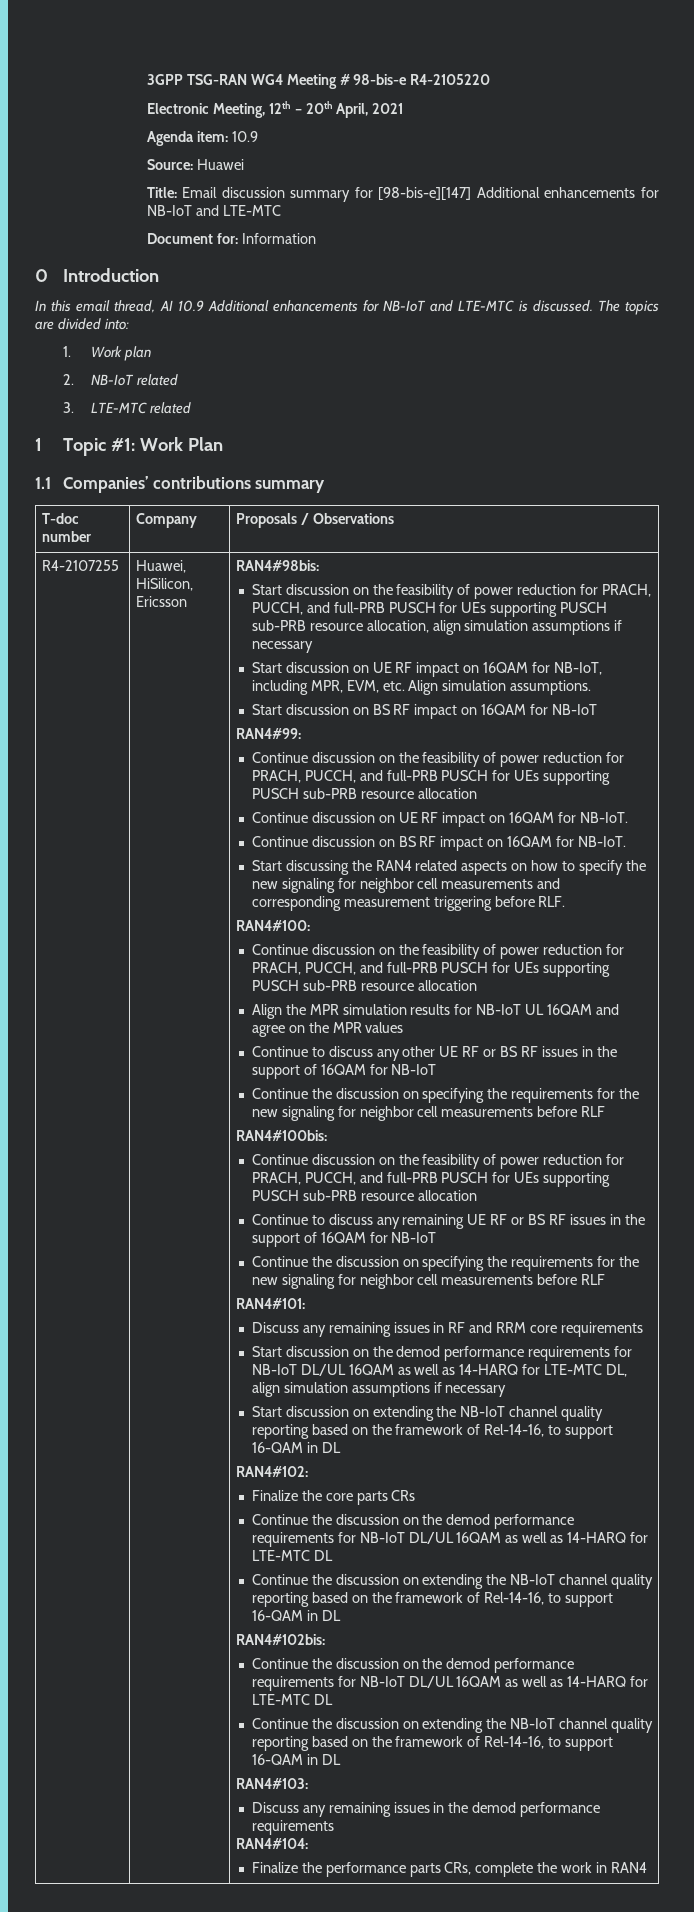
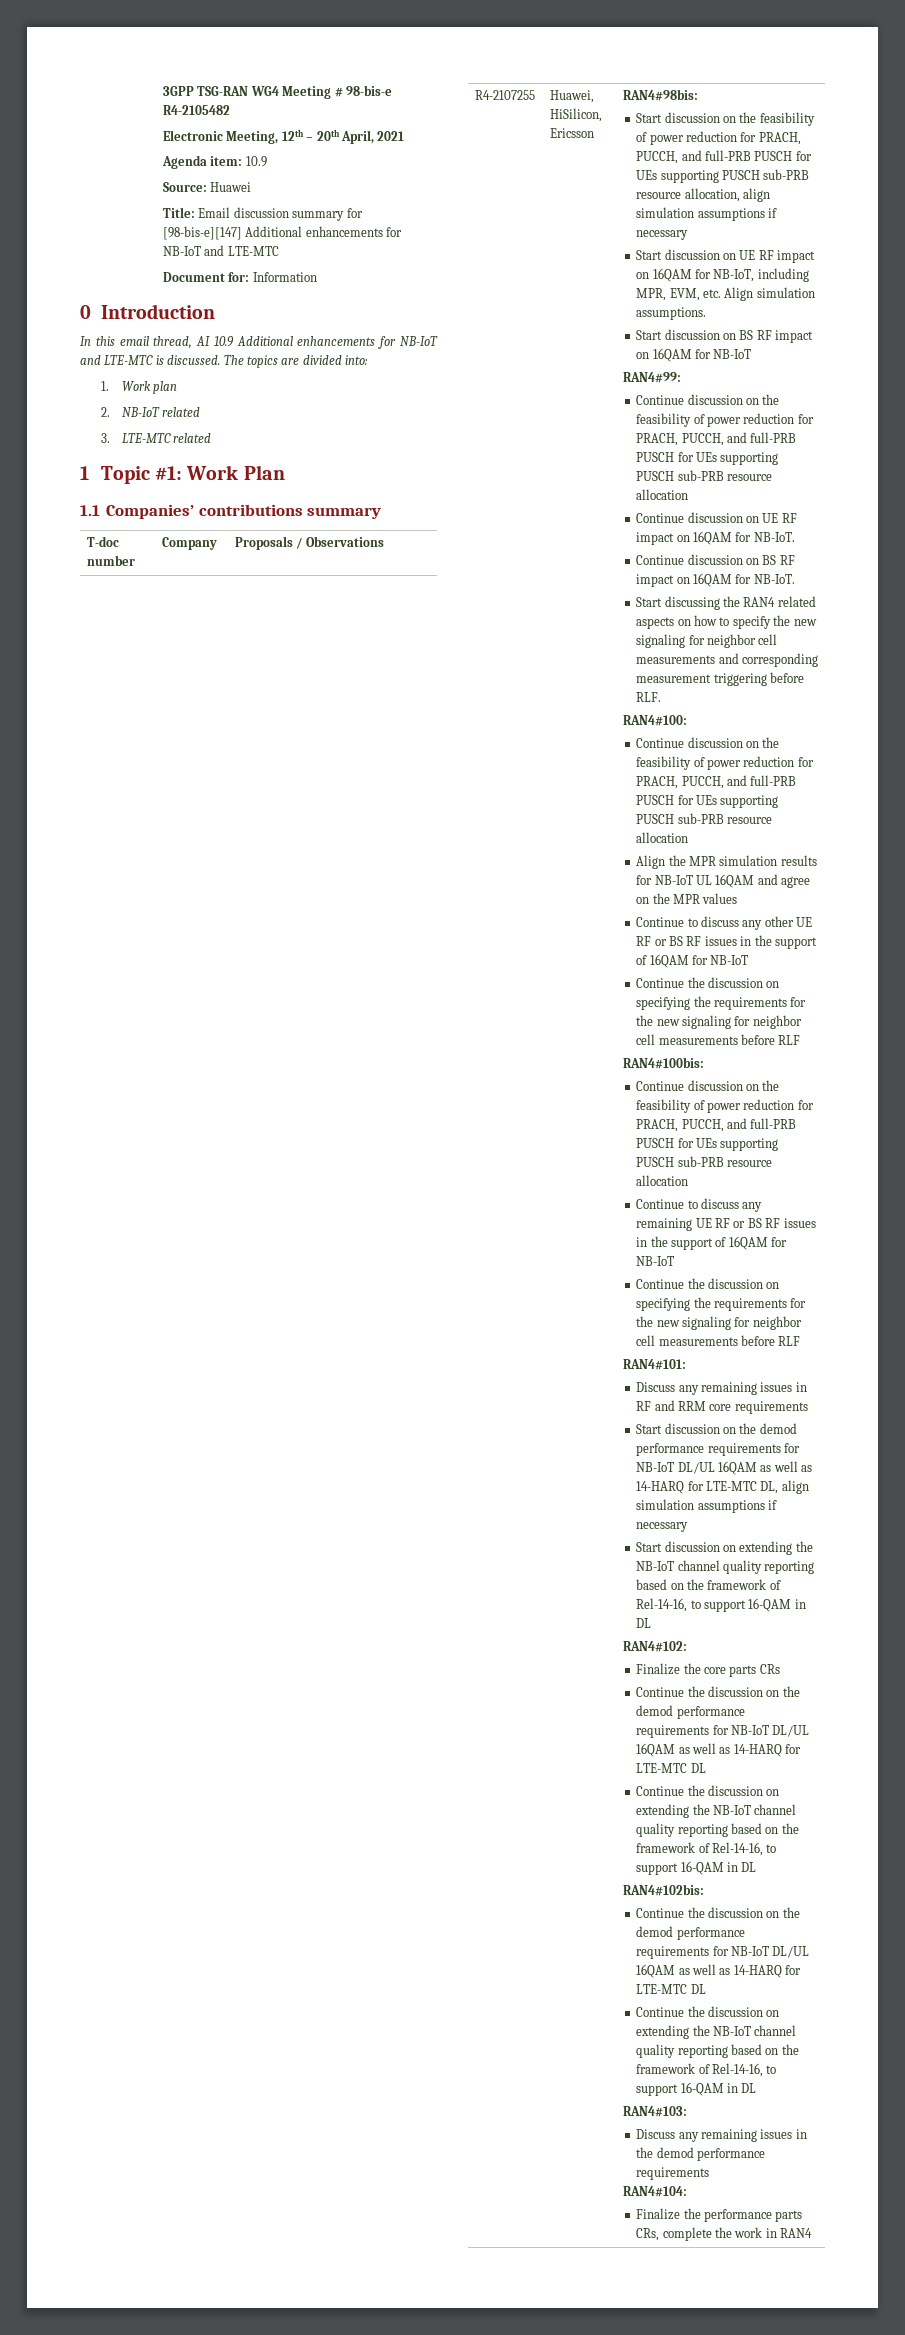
[410,74,491,85] R4-2105220 -> [162,105,230,115] R4-2105482

